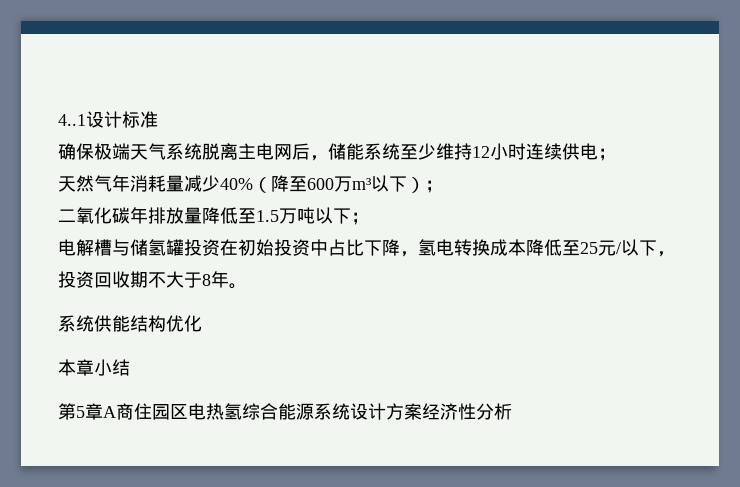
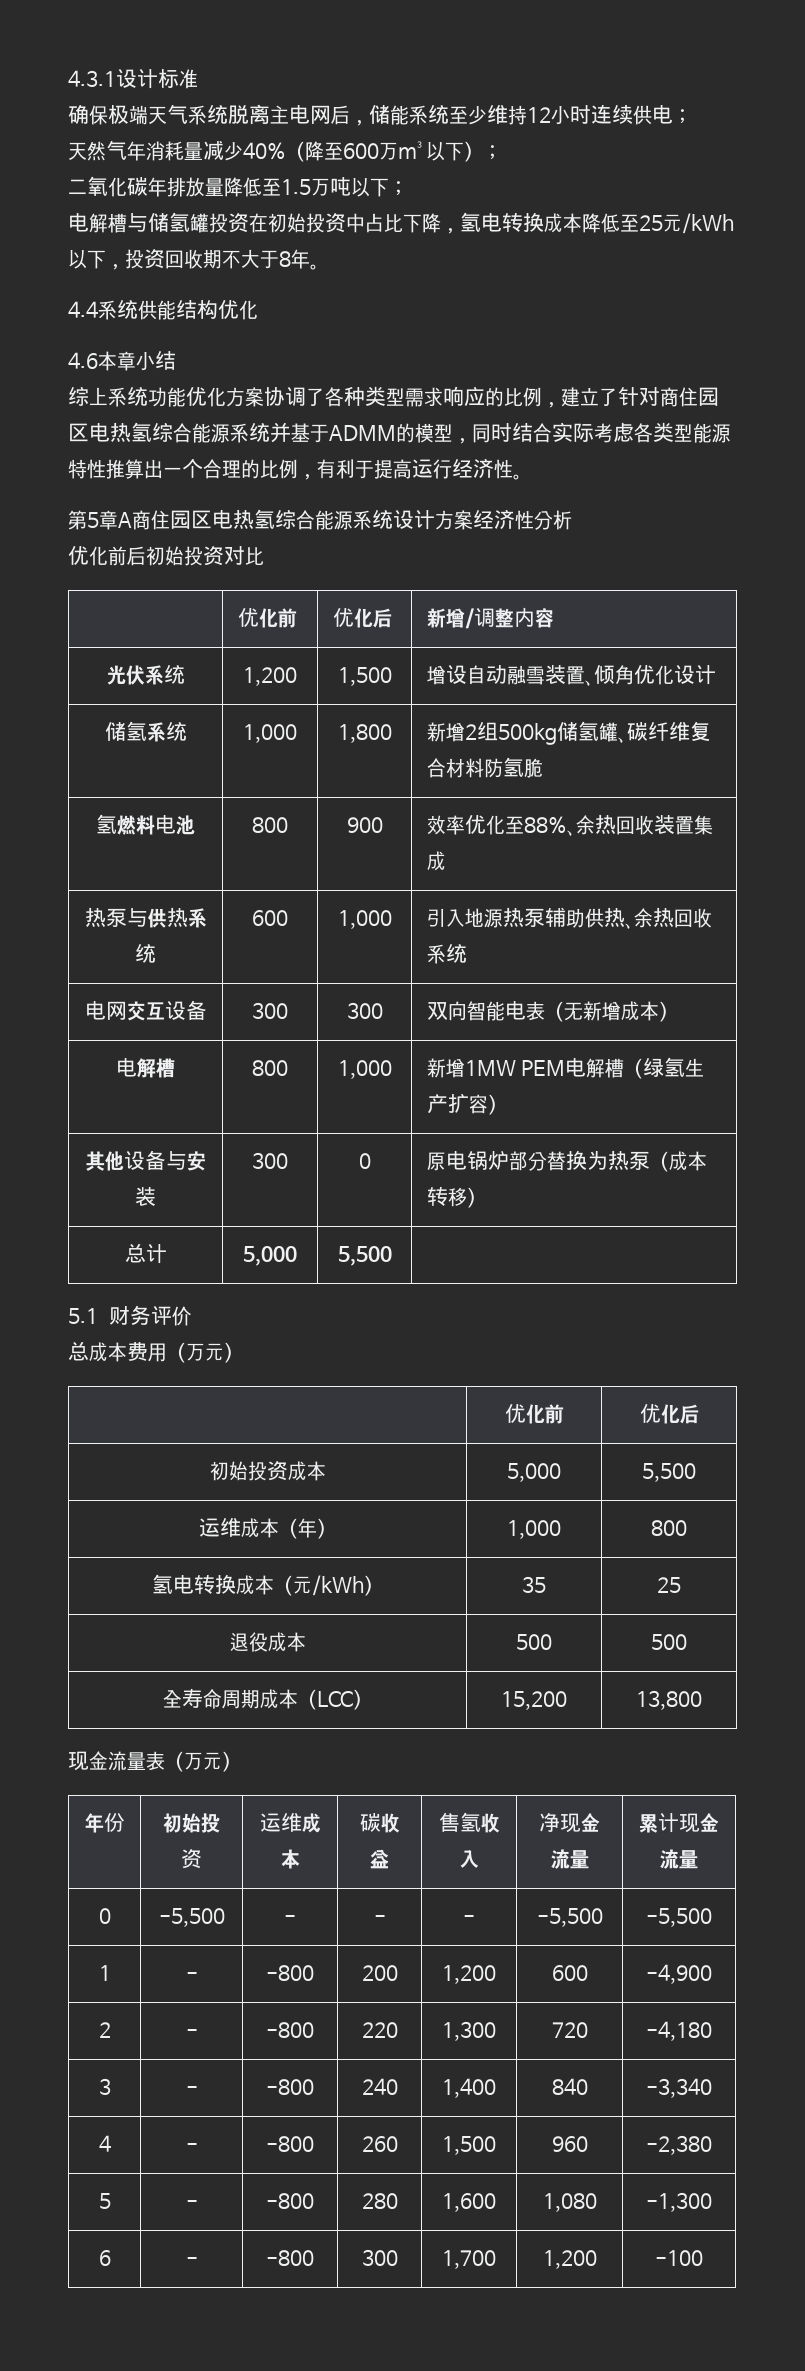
[58,114,86,126] 4..1 -> [68,70,116,87] 4.3.1
[616,242,621,254] / -> [682,213,734,234] /kWh
(247, 286) none -> [68,301,98,318] 4.4
(202, 323) none -> [68,352,98,369] 4.6
(130, 367) none -> [68,386,719,408] [68,422,731,444] [68,458,522,480] // 综上系统功能优化方案协调了各种类型需求响应的比例，建立了针对商住园区电热氢综合能源系统并基于ADMM的模型，同时结合实际考虑各类型能源特性推算出一个合理的比例，有利于提高运行经济性。
(512, 411) none -> [68,546,264,566] [237,608,297,628] [332,608,392,628] [426,607,554,629] [106,665,185,685] [243,667,297,686] [337,667,392,686] [426,665,716,686] [104,721,187,742] [243,724,297,743] [337,724,392,743] [426,721,711,745] [426,757,543,778] [96,814,195,835] [252,817,288,833] [346,817,383,833] [426,814,713,836] [426,851,446,871] [84,907,207,928] [135,944,156,963] [252,910,288,926] [337,910,392,929] [426,907,712,929] [426,944,467,964] [84,1000,207,1021] [252,1002,288,1019] [346,1002,383,1019] [426,1001,678,1022] [116,1058,175,1078] [252,1060,288,1076] [337,1060,392,1079] [426,1057,705,1079] [426,1093,507,1115] [85,1150,206,1171] [135,1187,156,1206] [252,1152,288,1169] [358,1153,371,1169] [426,1150,707,1172] [426,1186,486,1208] [124,1243,167,1264] [243,1246,297,1266] [337,1246,392,1266] [68,1305,191,1326] [68,1341,243,1363] [504,1404,564,1424] [639,1404,699,1424] [209,1461,326,1481] [507,1463,561,1482] [642,1463,696,1482] [199,1517,336,1539] [507,1520,561,1539] [651,1520,687,1536] [152,1574,383,1596] [522,1576,546,1593] [657,1577,681,1593] [229,1632,306,1652] [516,1634,552,1650] [651,1634,687,1650] [162,1688,373,1710] [501,1691,567,1710] [636,1690,702,1710] [68,1751,241,1772] [84,1813,125,1833] [163,1813,220,1833] [181,1849,202,1869] [259,1812,321,1833] [280,1849,300,1869] [359,1813,400,1833] [370,1849,389,1869] [438,1812,500,1833] [459,1850,479,1868] [539,1812,600,1833] [550,1849,589,1869] [639,1813,719,1833] [660,1849,698,1869] [98,1908,111,1924] [158,1908,225,1927] [284,1915,296,1923] [373,1915,386,1923] [463,1915,475,1923] [536,1908,603,1927] [646,1908,712,1927] [98,1965,111,1981] [185,1972,198,1980] [266,1965,314,1981] [361,1965,398,1981] [442,1965,496,1984] [551,1965,588,1981] [646,1964,712,1984] [98,2022,111,2038] [185,2029,198,2037] [266,2022,314,2038] [361,2022,398,2038] [442,2021,496,2041] [551,2022,588,2038] [646,2021,712,2041] [98,2078,111,2095] [185,2086,198,2094] [266,2079,314,2095] [361,2078,398,2095] [442,2078,496,2098] [551,2078,588,2095] [646,2078,712,2098] [98,2135,111,2152] [185,2143,198,2151] [266,2136,314,2152] [361,2136,398,2152] [442,2136,496,2155] [551,2136,588,2152] [646,2135,712,2155] [98,2193,111,2209] [185,2200,198,2208] [266,2193,314,2209] [361,2193,398,2209] [442,2193,496,2212] [542,2193,597,2212] [646,2192,712,2212] [98,2250,111,2266] [185,2257,198,2265] [266,2250,314,2266] [361,2249,398,2266] [442,2250,496,2269] [542,2250,597,2269] [655,2250,703,2266] // 优化前后初始投资对比 // | 优化前 | 优化后 | 新增/调整内容 // 光伏系统 | 1,200 | 1,500 | 增设自动融雪装置、倾角优化设计 // 储氢系统 | 1,000 | 1,800 | 新增2组500kg储氢罐、碳纤维复合材料防氢脆 // 氢燃料电池 | 800 | 900 | 效率优化至88%、余热回收装置集成 // 热泵与供热系统 | 600 | 1,000 | 引入地源热泵辅助供热、余热回收系统 // 电网交互设备 | 300 | 300 | 双向智能电表（无新增成本） // 电解槽 | 800 | 1,000 | 新增1MW PEM电解槽（绿氢生产扩容） // 其他设备与安装 | 300 | 0 | 原电锅炉部分替换为热泵（成本转移） // 总计 | 5,000 | 5,500 | // 5.1财务评价 // 总成本费用（万元） // | 优化前 | 优化后 // 初始投资成本 | 5,000 | 5,500 // 运维成本（年） | 1,000 | 800 // 氢电转换成本（元/kWh） | 35 | 25 // 退役成本 | 500 | 500 // 全寿命周期成本（LCC） | 15,200 | 13,800 // 现金流量表（万元） // 年份 | 初始投资 | 运维成本 | 碳收益 | 售氢收入 | 净现金流量 | 累计现金流量 // 0 | -5,500 | - | - | - | -5,500 | -5,500 // 1 | - | -800 | 200 | 1,200 | 600 | -4,900 // 2 | - | -800 | 220 | 1,300 | 720 | -4,180 // 3 | - | -800 | 240 | 1,400 | 840 | -3,340 // 4 | - | -800 | 260 | 1,500 | 960 | -2,380 // 5 | - | -800 | 280 | 1,600 | 1,080 | -1,300 // 6 | - | -800 | 300 | 1,700 | 1,200 | -100

